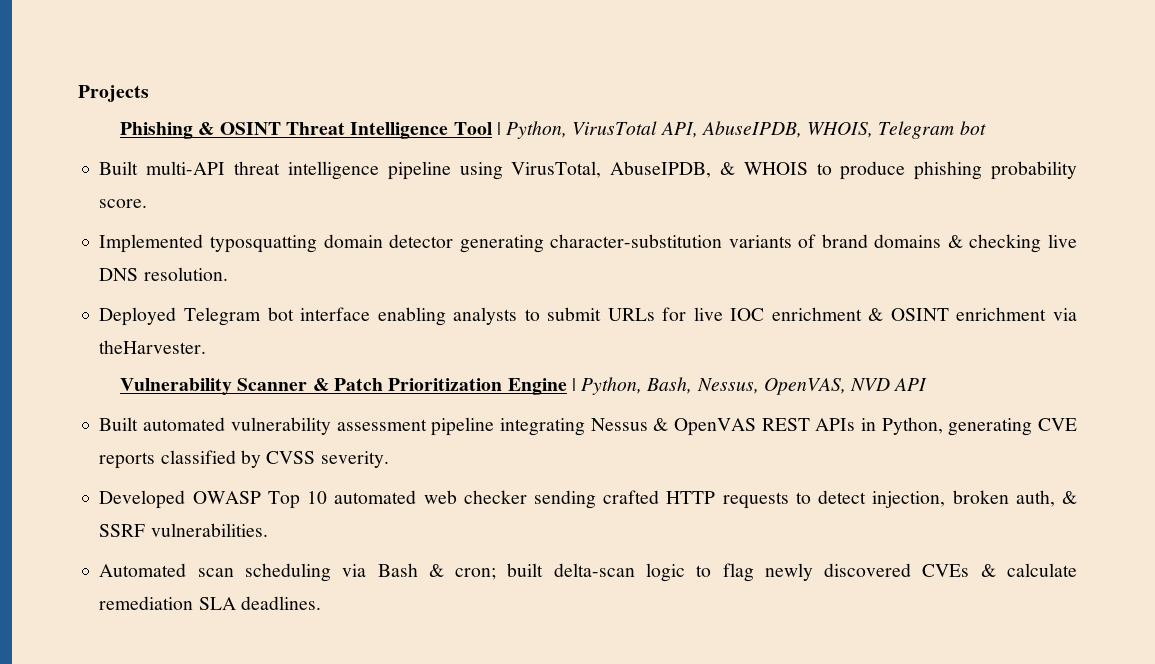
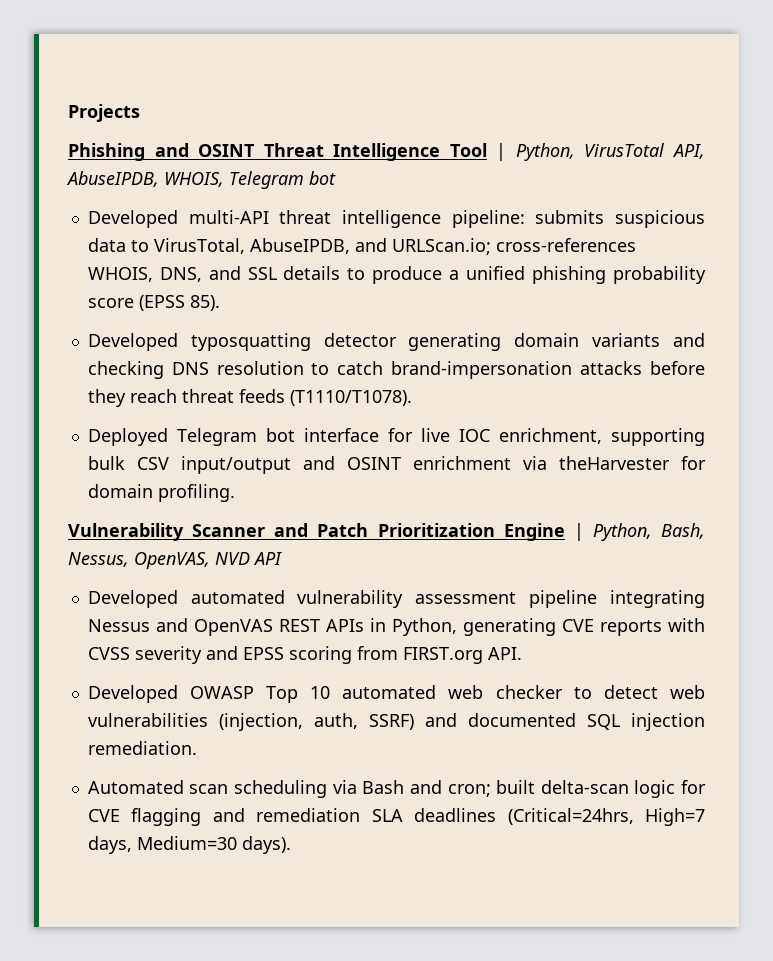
[198,122,215,135] & -> [154,143,189,157] and
[99,161,139,175] Built -> [87,210,178,228] Developed
[387,161,1077,180] [99,199,148,208] [99,234,1078,253] [99,267,228,281] [99,307,1077,326] [99,340,207,354] pipeline using VirusTotal, AbuseIPDB, & WHOIS to produce phishing probability score. // Implemented typosquatting domain detector generating character-substitution variants of brand domains & checking live DNS resolution. // Deployed Telegram bot interface enabling analysts to submit URLs for live IOC enrichment & OSINT enrichment via theHarvester. -> [451,210,705,228] [87,238,636,255] [87,266,707,284] [87,295,220,311] [87,333,706,351] [87,361,705,379] [87,389,412,407] [87,428,705,446] [87,456,706,474] [87,484,235,502] pipeline: submits suspicious data to VirusTotal, AbuseIPDB, and URLScan.io; cross-references WHOIS, DNS, and SSL details to produce a unified phishing probability score (EPSS 85). // Developed typosquatting detector generating domain variants and checking DNS resolution to catch brand-impersonation attacks before they reach threat feeds (T1110/T1078). // Deployed Telegram bot interface for live IOC enrichment, supporting bulk CSV input/output and OSINT enrichment via theHarvester for domain profiling.
[312,378,329,391] & -> [274,523,309,537] and
[99,417,139,431] Built -> [87,590,178,608] Developed
[653,418,669,431] & -> [155,618,188,632] and
[160,450,389,468] classified by CVSS severity. -> [668,618,705,632] [87,646,522,664] with CVSS severity and EPSS scoring from FIRST.org API.
[534,490,1077,509] [99,523,268,537] sending crafted HTTP requests to detect injection, broken auth, & SSRF vulnerabilities. -> [573,685,705,699] [87,713,705,731] [87,741,197,755] to detect web vulnerabilities (injection, auth, SSRF) and documented SQL injection remediation.
[428,564,444,577] & -> [409,780,442,794] and
[696,563,1077,582] [99,596,321,610] to flag newly discovered CVEs & calculate remediation SLA deadlines. -> [681,780,706,794] [87,808,706,826] [87,836,291,854] for CVE flagging and remediation SLA deadlines (Critical=24hrs, High=7 days, Medium=30 days).

